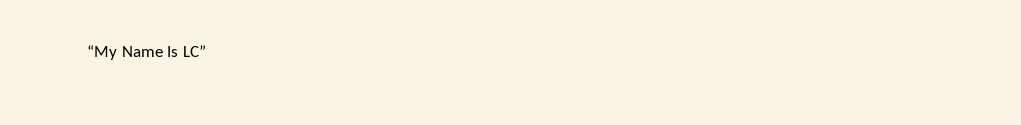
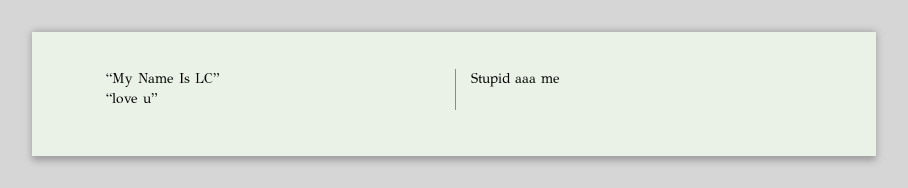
(206, 51) none -> [106,93,158,104] [471,72,560,87] // “love u” // Stupid aaa me

